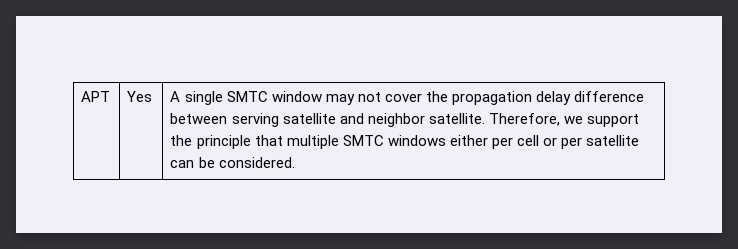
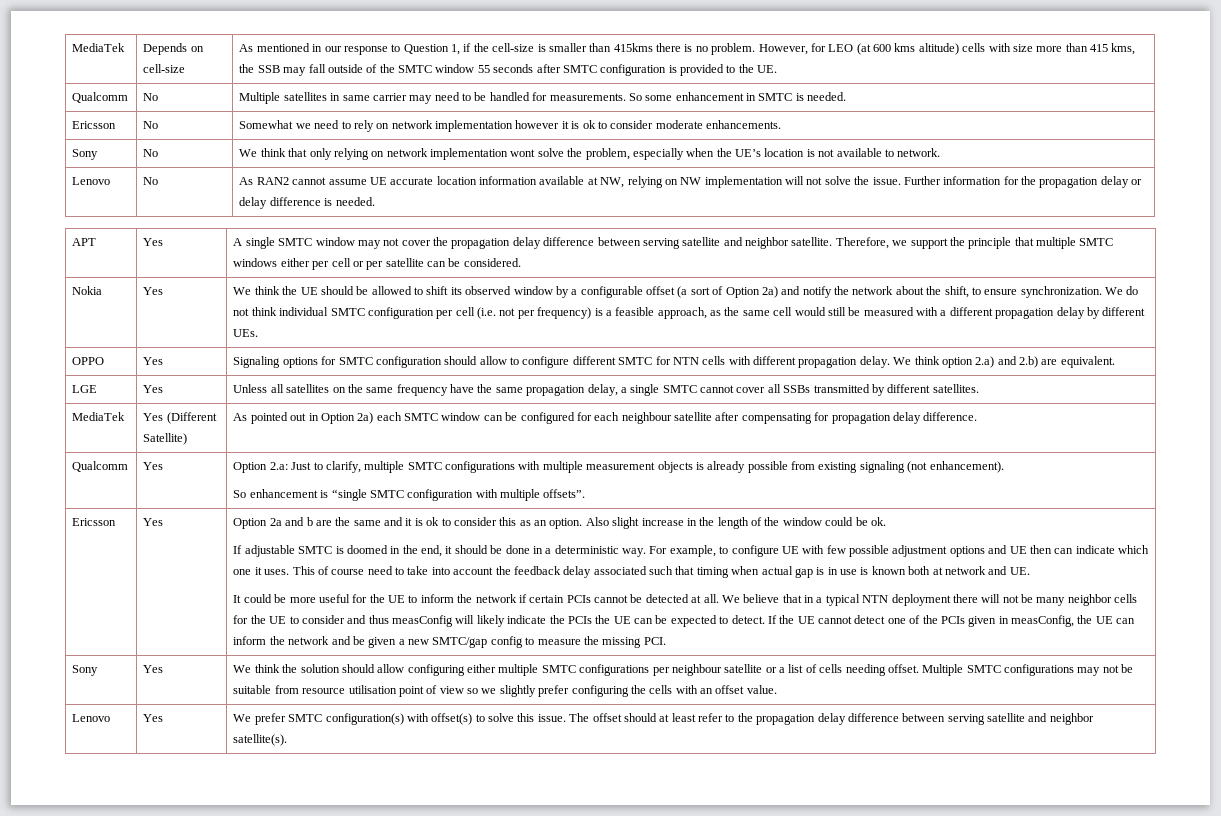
(81, 96) none -> [72,43,126,52] [143,43,204,55] [143,64,186,73] [239,43,1136,55] [239,64,778,76] [72,92,129,103] [143,93,159,101] [239,92,847,104] [72,121,117,129] [143,121,159,129] [239,120,782,132] [72,149,99,160] [143,149,159,157] [239,148,941,160] [72,177,111,185] [143,177,159,185] [239,176,1143,188] [239,197,375,209] MediaTek | Depends on cell-size | As mentioned in our response to Question 1, if the cell-size is smaller than 415kms there is no problem. However, for LEO (at 600 kms altitude) cells with size more than 415 kms, the SSB may fall outside of the SMTC window 55 seconds after SMTC configuration is provided to the UE. // Qualcomm | No | Multiple satellites in same carrier may need to be handled for measurements. So some enhancement in SMTC is needed. // Ericsson | No | Somewhat we need to rely on network implementation however it is ok to consider moderate enhancements. // Sony | No | We think that only relying on network implementation wont solve the problem, especially when the UE’s location is not available to network. // Lenovo | No | As RAN2 cannot assume UE accurate location information available at NW, relying on NW implementation will not solve the issue. Further information for the propagation delay or delay difference is needed. //
(295, 162) none -> [72,286,103,295] [143,287,164,295] [233,286,1139,298] [233,307,1146,319] [233,329,259,337] [72,357,105,365] [143,357,164,365] [233,356,1115,368] [72,385,98,393] [143,385,164,393] [233,384,979,396] [72,412,126,421] [143,412,217,424] [143,433,188,445] [233,412,978,424] [72,461,129,472] [143,462,164,470] [233,461,1004,473] [233,489,586,501] [72,518,117,526] [143,518,164,526] [233,517,886,529] [233,545,1150,557] [233,566,1030,578] [233,594,1138,606] [233,615,1136,627] [233,636,666,648] [72,665,99,676] [143,665,164,673] [233,664,1134,676] [233,685,777,697] [72,714,111,722] [143,714,164,722] [233,713,1094,725] [233,734,288,746] // Nokia | Yes | We think the UE should be allowed to shift its observed window by a configurable offset (a sort of Option 2a) and notify the network about the shift, to ensure synchronization. We do not think individual SMTC configuration per cell (i.e. not per frequency) is a feasible approach, as the same cell would still be measured with a different propagation delay by different UEs. // OPPO | Yes | Signaling options for SMTC configuration should allow to configure different SMTC for NTN cells with different propagation delay. We think option 2.a) and 2.b) are equivalent. // LGE | Yes | Unless all satellites on the same frequency have the same propagation delay, a single SMTC cannot cover all SSBs transmitted by different satellites. // MediaTek | Yes (Different Satellite) | As pointed out in Option 2a) each SMTC window can be configured for each neighbour satellite after compensating for propagation delay difference. // Qualcomm | Yes | Option 2.a: Just to clarify, multiple SMTC configurations with multiple measurement objects is already possible from existing signaling (not enhancement). // So enhancement is “single SMTC configuration with multiple offsets”. // Ericsson | Yes | Option 2a and b are the same and it is ok to consider this as an option. Also slight increase in the length of the window could be ok. // If adjustable SMTC is doomed in the end, it should be done in a deterministic way. For example, to configure UE with few possible adjustment options and UE then can indicate which one it uses. This of course need to take into account the feedback delay associated such that timing when actual gap is in use is known both at network and UE. // It could be more useful for the UE to inform the network if certain PCIs cannot be detected at all. We believe that in a typical NTN deployment there will not be many neighbor cells for the UE to consider and thus measConfig will likely indicate the PCIs the UE can be expected to detect. If the UE cannot detect one of the PCIs given in measConfig, the UE can inform the network and be given a new SMTC/gap config to measure the missing PCI. // Sony | Yes | We think the solution should allow configuring either multiple SMTC configurations per neighbour satellite or a list of cells needing offset. Multiple SMTC configurations may not be suitable from resource utilisation point of view so we slightly prefer configuring the cells with an offset value. // Lenovo | Yes | We prefer SMTC configuration(s) with offset(s) to solve this issue. The offset should at least refer to the propagation delay difference between serving satellite and neighbor satellite(s).

